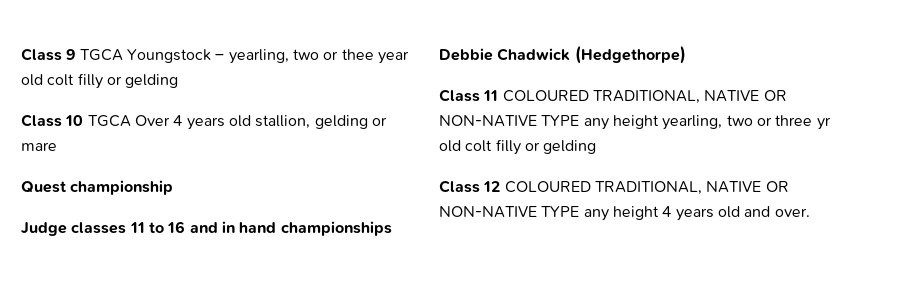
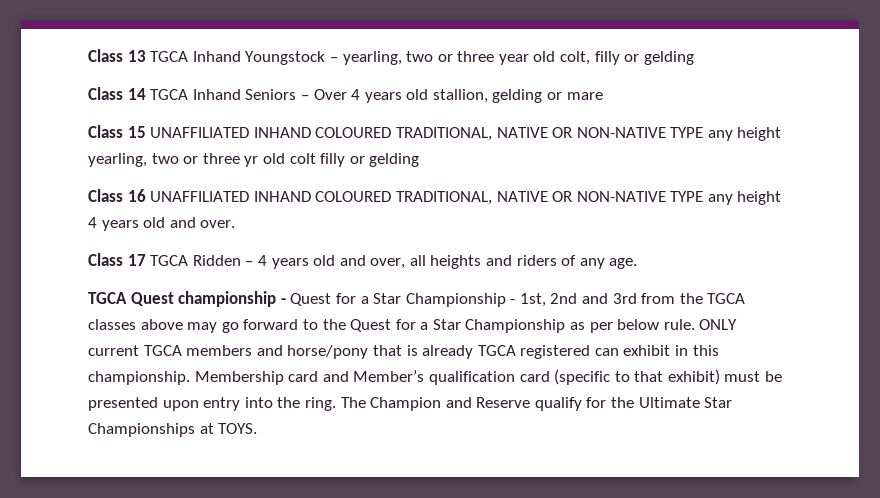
[21,48,123,61] Class 9 TGCA -> [88,49,241,62] Class 13 TGCA Inhand
[341,49,374,60] thee -> [457,51,495,62] three
[47,73,179,89] [21,114,131,127] colt filly or gelding // Class 10 TGCA -> [560,51,694,65] [88,87,309,100] colt, filly or gelding // Class 14 TGCA Inhand Seniors –
[21,180,174,195] [21,221,392,236] [439,46,686,64] [439,89,499,102] Quest championship // Judge classes 11 to 16 and in hand championships Debbie Chadwick (Hedgethorpe) // Class 11 -> [88,125,311,138] Class 15 UNAFFILIATED INHAND
[483,181,501,192] 12 -> [127,189,311,202] 16 UNAFFILIATED INHAND
(810, 212) none -> [88,253,638,269] [88,291,746,307] [88,319,738,333] [88,345,719,359] [88,369,783,385] [88,397,733,411] [88,423,258,437] // Class 17 TGCA Ridden – 4 years old and over, all heights and riders of any age. // TGCA Quest championship - Quest for a Star Championship - 1st, 2nd and 3rd from the TGCA classes above may go forward to the Quest for a Star Championship as per below rule. ONLY current TGCA members and horse/pony that is already TGCA registered can exhibit in this championship. Membership card and Member’s qualification card (specific to that exhibit) must be presented upon entry into the ring. The Champion and Reserve qualify for the Ultimate Star Championships at TOYS.

